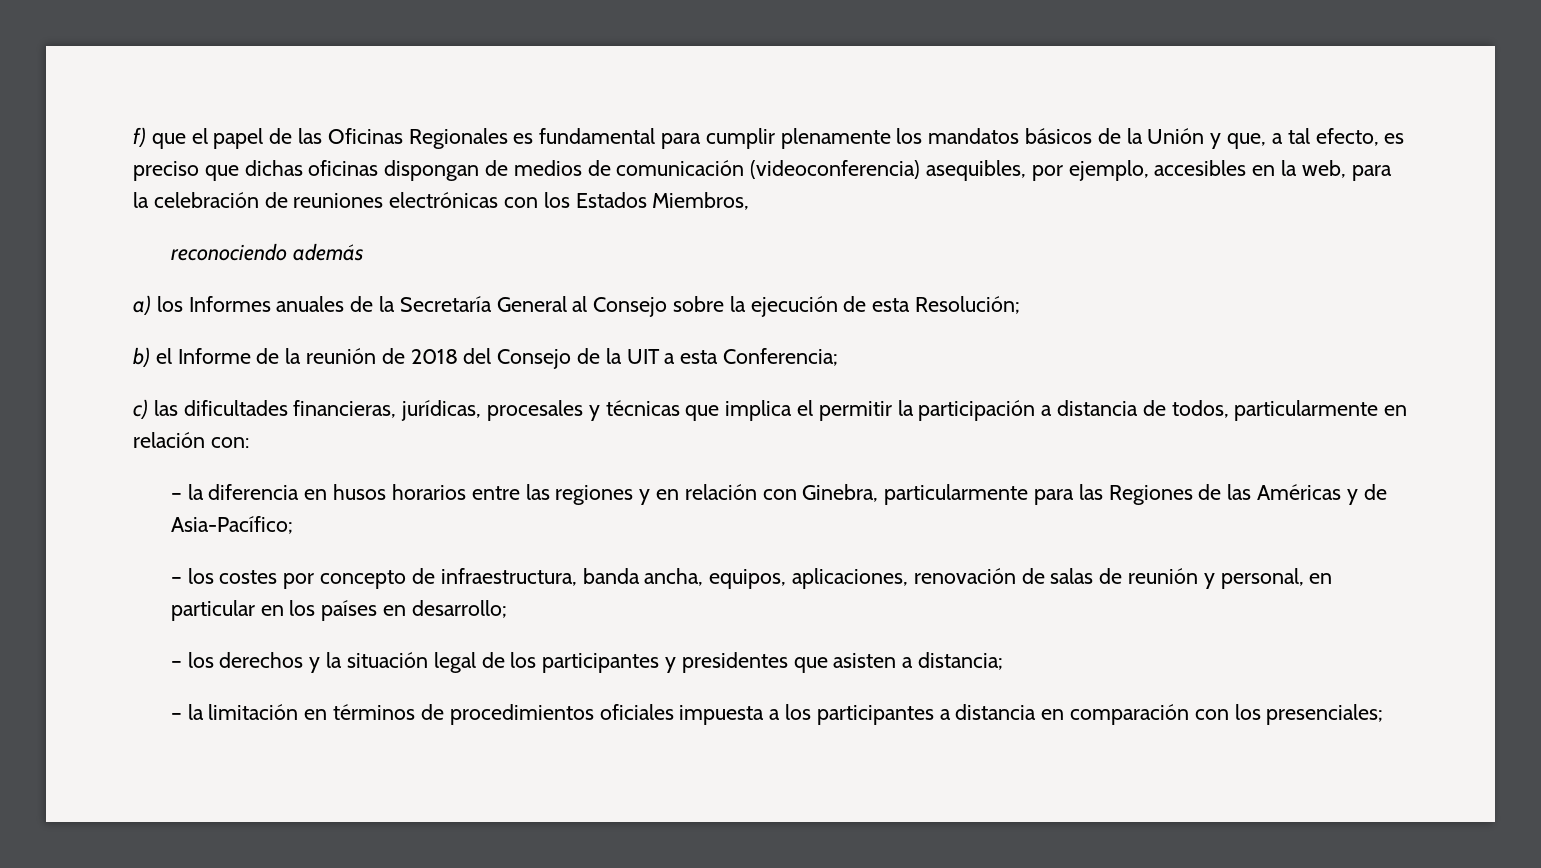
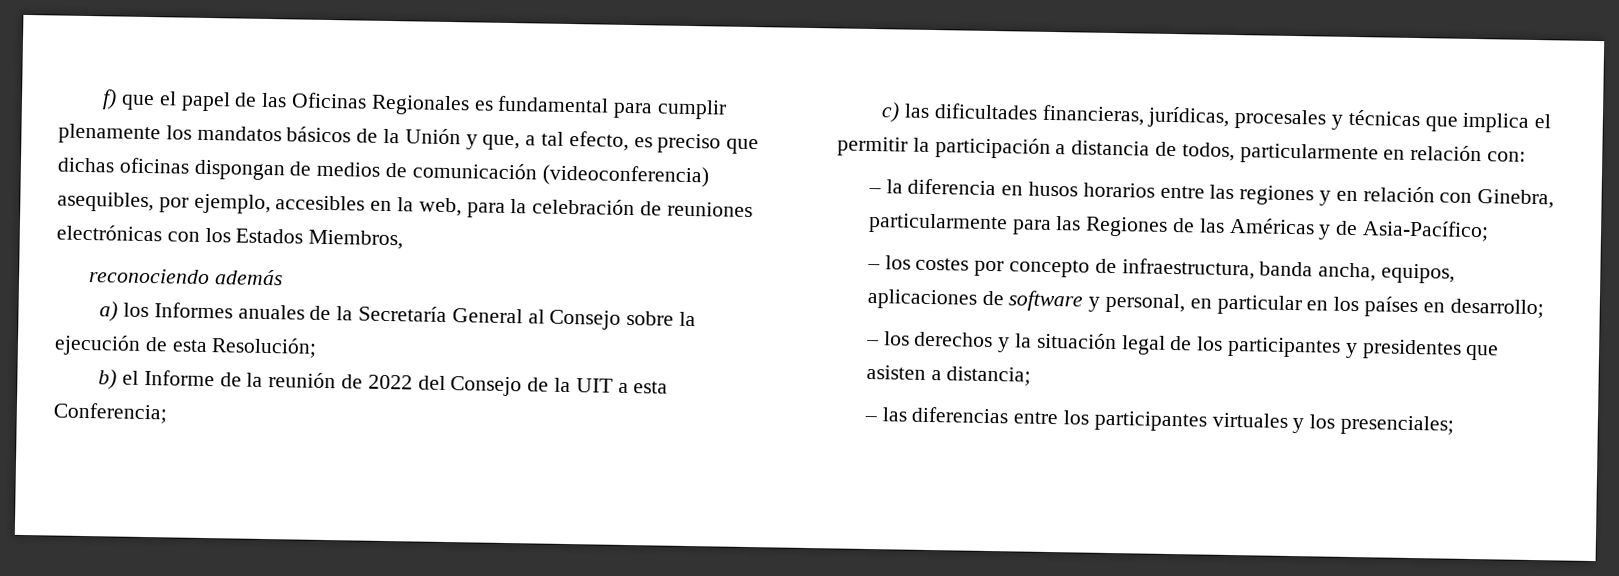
[410,349,458,364] 2018 -> [367,374,413,390] 2022
[791,568,1198,589] aplicaciones, renovación de salas de reunión -> [866,288,1084,312] aplicaciones de software
[187,704,1229,725] la limitación en términos de procedimientos oficiales impuesta a los participantes a distancia en comparación con -> [881,406,1305,434] las diferencias entre los participantes virtuales y

